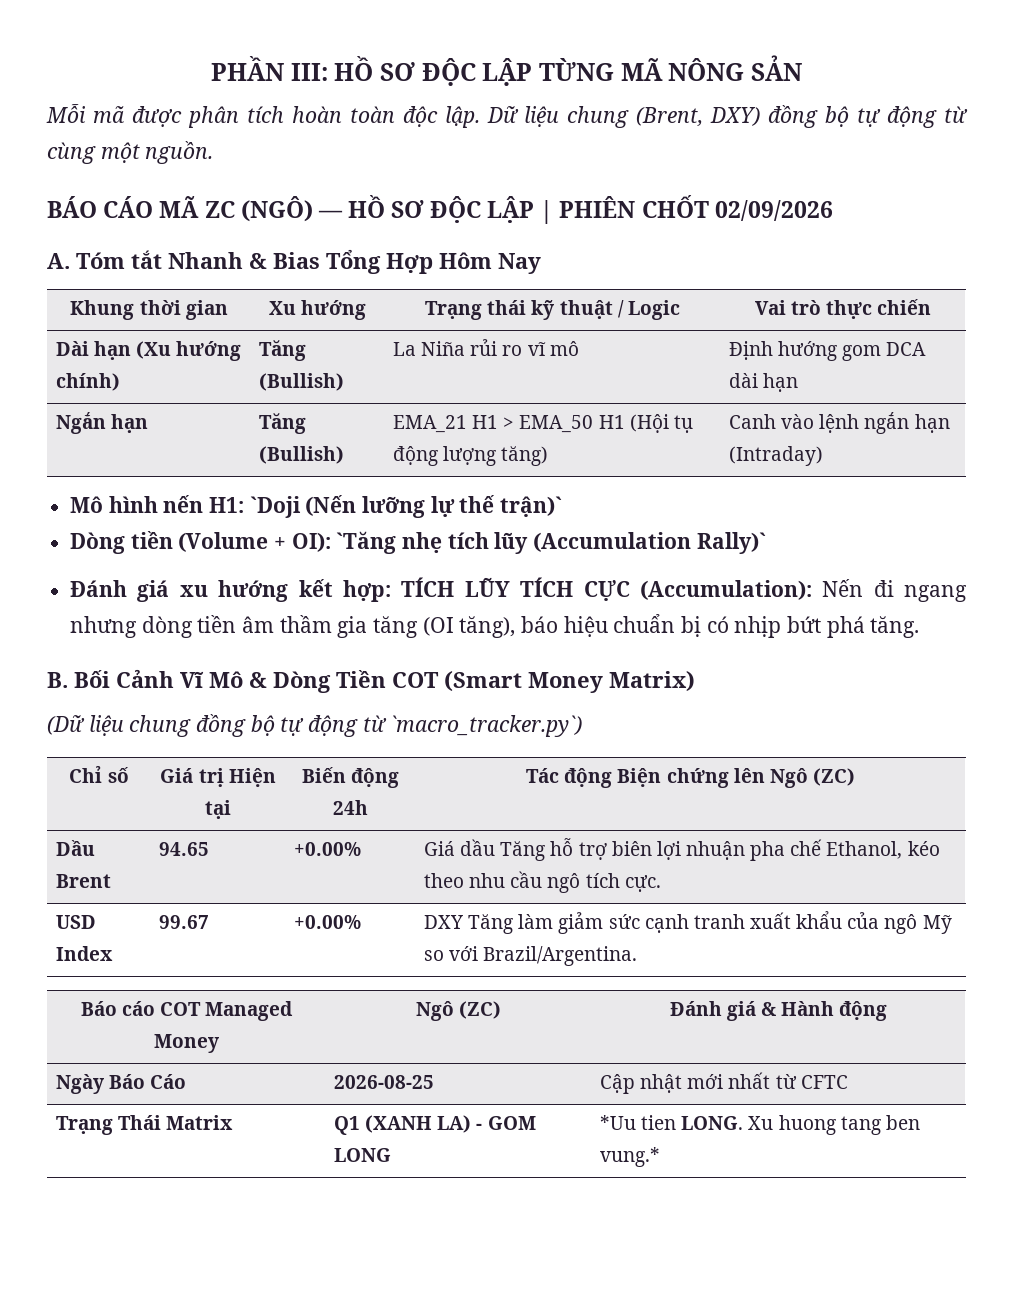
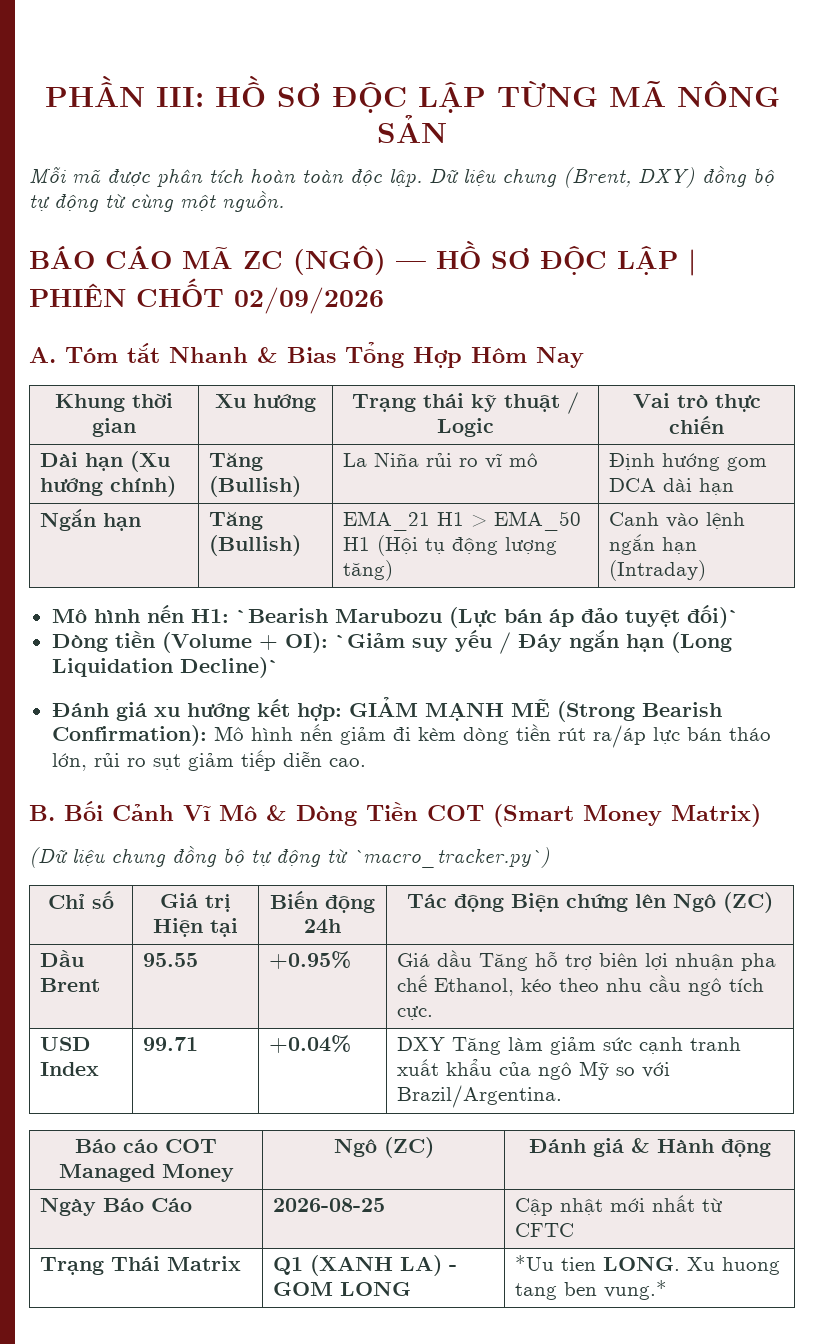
[249,495,563,518] `Doji (Nến lưỡng lự thế trận)` -> [235,605,740,628] `Bearish Marubozu (Lực bán áp đảo tuyệt đối)`
[336,531,766,554] `Tăng nhẹ tích lũy (Accumulation Rally)` -> [334,630,732,654] [51,657,280,678] `Giảm suy yếu / Đáy ngắn hạn (Long Liquidation Decline)`
[401,577,967,602] [70,614,920,638] TÍCH LŨY TÍCH CỰC (Accumulation): Nến đi ngang nhưng dòng tiền âm thầm gia tăng (OI tăng), báo hiệu chuẩn bị có nhịp bứt phá tăng. -> [348,697,722,722] [51,724,771,748] [51,750,366,771] GIẢM MẠNH MẼ (Strong Bearish Confirmation): Mô hình nến giảm đi kèm dòng tiền rút ra/áp lực bán tháo lớn, rủi ro sụt giảm tiếp diễn cao.
[159,842,210,856] [294,842,362,856] 94.65 | +0.00% -> [143,953,199,967] [269,951,352,969] 95.55 | +0.95%
[159,915,210,929] [294,915,362,929] 99.67 | +0.00% -> [143,1037,199,1051] [269,1035,352,1053] 99.71 | +0.04%

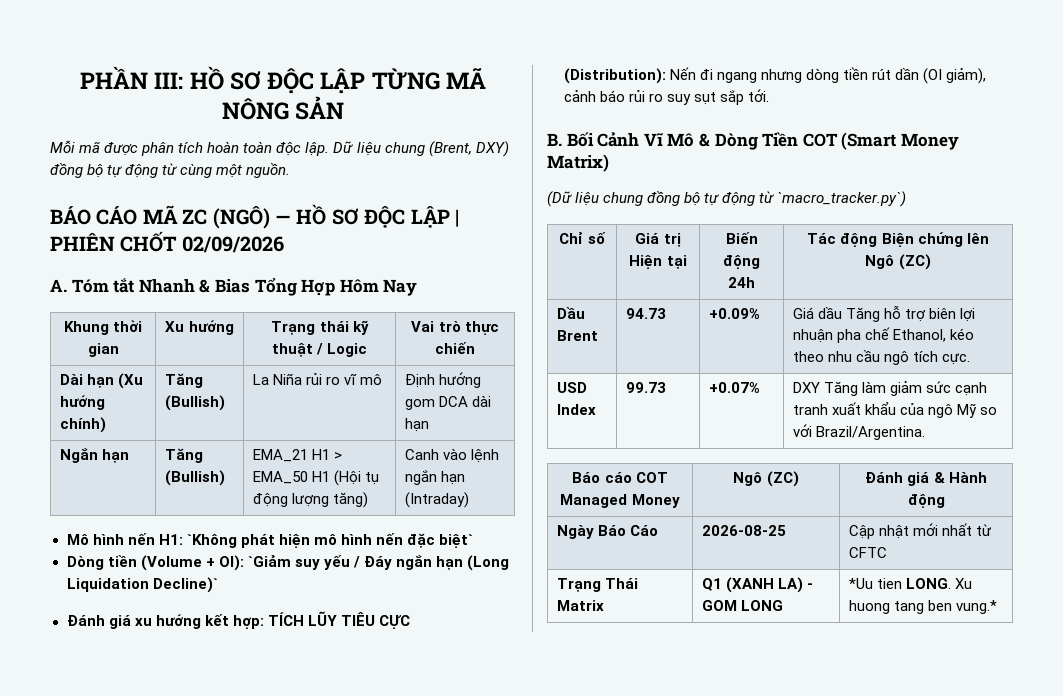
[235,605,740,628] `Bearish Marubozu (Lực bán áp đảo tuyệt đối)` -> [186,533,474,548] `Không phát hiện mô hình nến đặc biệt`
[348,697,722,722] [51,724,771,748] [51,750,366,771] GIẢM MẠNH MẼ (Strong Bearish Confirmation): Mô hình nến giảm đi kèm dòng tiền rút ra/áp lực bán tháo lớn, rủi ro sụt giảm tiếp diễn cao. -> [267,611,410,629] [563,67,987,84] [563,89,769,105] TÍCH LŨY TIÊU CỰC (Distribution): Nến đi ngang nhưng dòng tiền rút dần (OI giảm), cảnh báo rủi ro suy sụt sắp tới.
[143,953,199,967] [269,951,352,969] 95.55 | +0.95% -> [626,308,667,319] [709,308,761,319] 94.73 | +0.09%
[143,1037,199,1051] [269,1035,352,1053] 99.71 | +0.04% -> [626,382,667,393] [709,382,761,393] 99.73 | +0.07%

